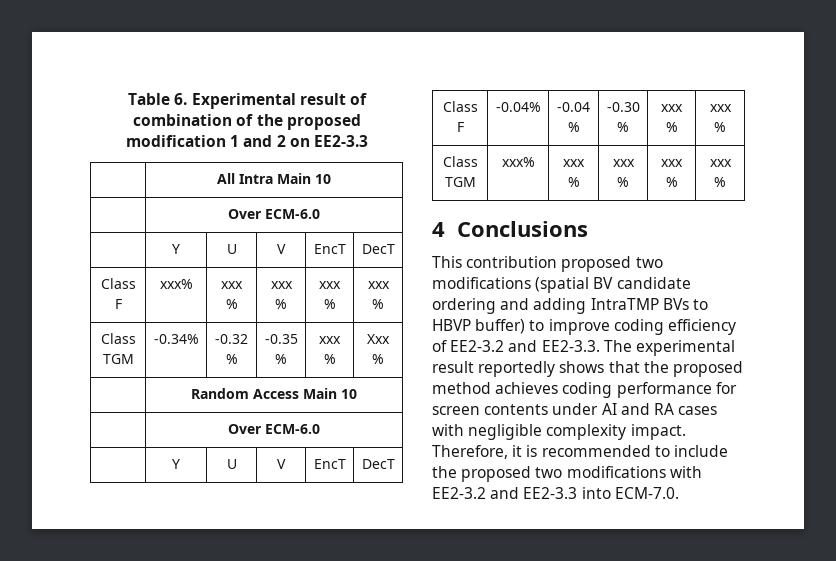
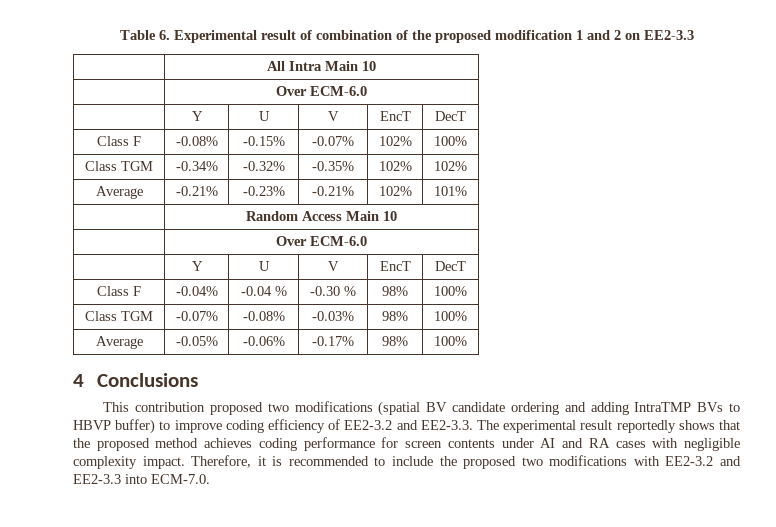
[159,279,193,289] [221,281,243,289] [225,299,238,309] [270,281,293,289] [275,299,287,309] [319,281,341,289] [323,299,336,309] [367,281,390,289] [372,299,384,309] [100,333,136,344] [102,354,134,364] [153,334,199,344] [215,334,248,344] [225,354,238,364] [264,334,298,344] [275,354,287,364] [319,336,341,344] [323,354,336,364] [367,334,390,344] [372,354,384,364] xxx% | xxx % | xxx % | xxx % | xxx % // Class TGM | -0.34% | -0.32 % | -0.35 % | xxx % | Xxx % -> [175,136,218,146] [242,136,285,146] [312,136,354,146] [378,136,412,146] [434,136,467,146] [85,161,153,171] [175,161,218,171] [242,161,285,171] [312,161,354,171] [378,161,412,171] [434,161,467,171] [95,186,143,199] [175,186,218,196] [242,186,285,196] [312,186,354,196] [378,186,412,196] [434,186,467,196] -0.08% | -0.15% | -0.07% | 102% | 100% // Class TGM | -0.34% | -0.32% | -0.35% | 102% | 102% // Average | -0.21% | -0.23% | -0.21% | 102% | 101%
[661,104,683,112] [665,122,678,132] [709,104,732,112] [714,122,726,132] [442,156,478,167] [444,177,476,187] [501,157,535,167] [563,159,585,167] [567,177,580,187] [612,159,635,167] [617,177,629,187] [661,159,683,167] [665,177,678,187] [709,159,732,167] [714,177,726,187] xxx % | xxx % // Class TGM | xxx% | xxx % | xxx % | xxx % | xxx % -> [382,286,408,296] [434,286,467,296] [85,311,153,321] [175,311,218,321] [242,311,285,321] [312,311,354,321] [382,311,408,321] [434,311,467,321] [95,336,143,349] [175,336,218,346] [242,336,285,346] [312,336,354,346] [382,336,408,346] [434,336,467,346] 98% | 100% // Class TGM | -0.07% | -0.08% | -0.03% | 98% | 100% // Average | -0.05% | -0.06% | -0.17% | 98% | 100%

